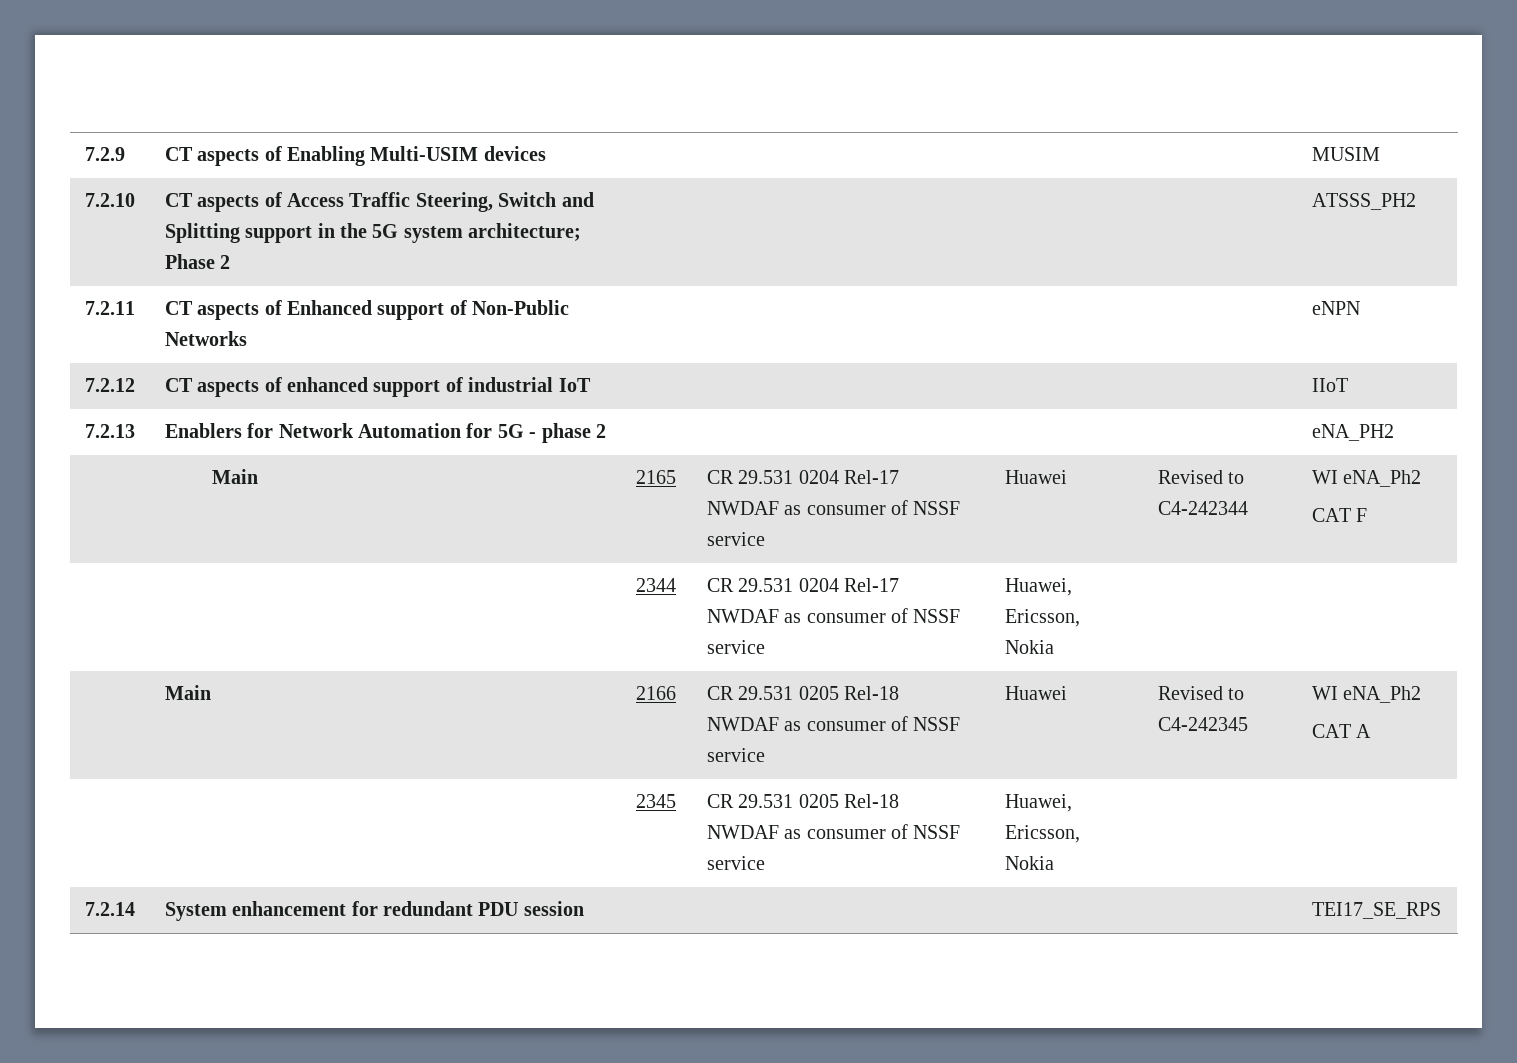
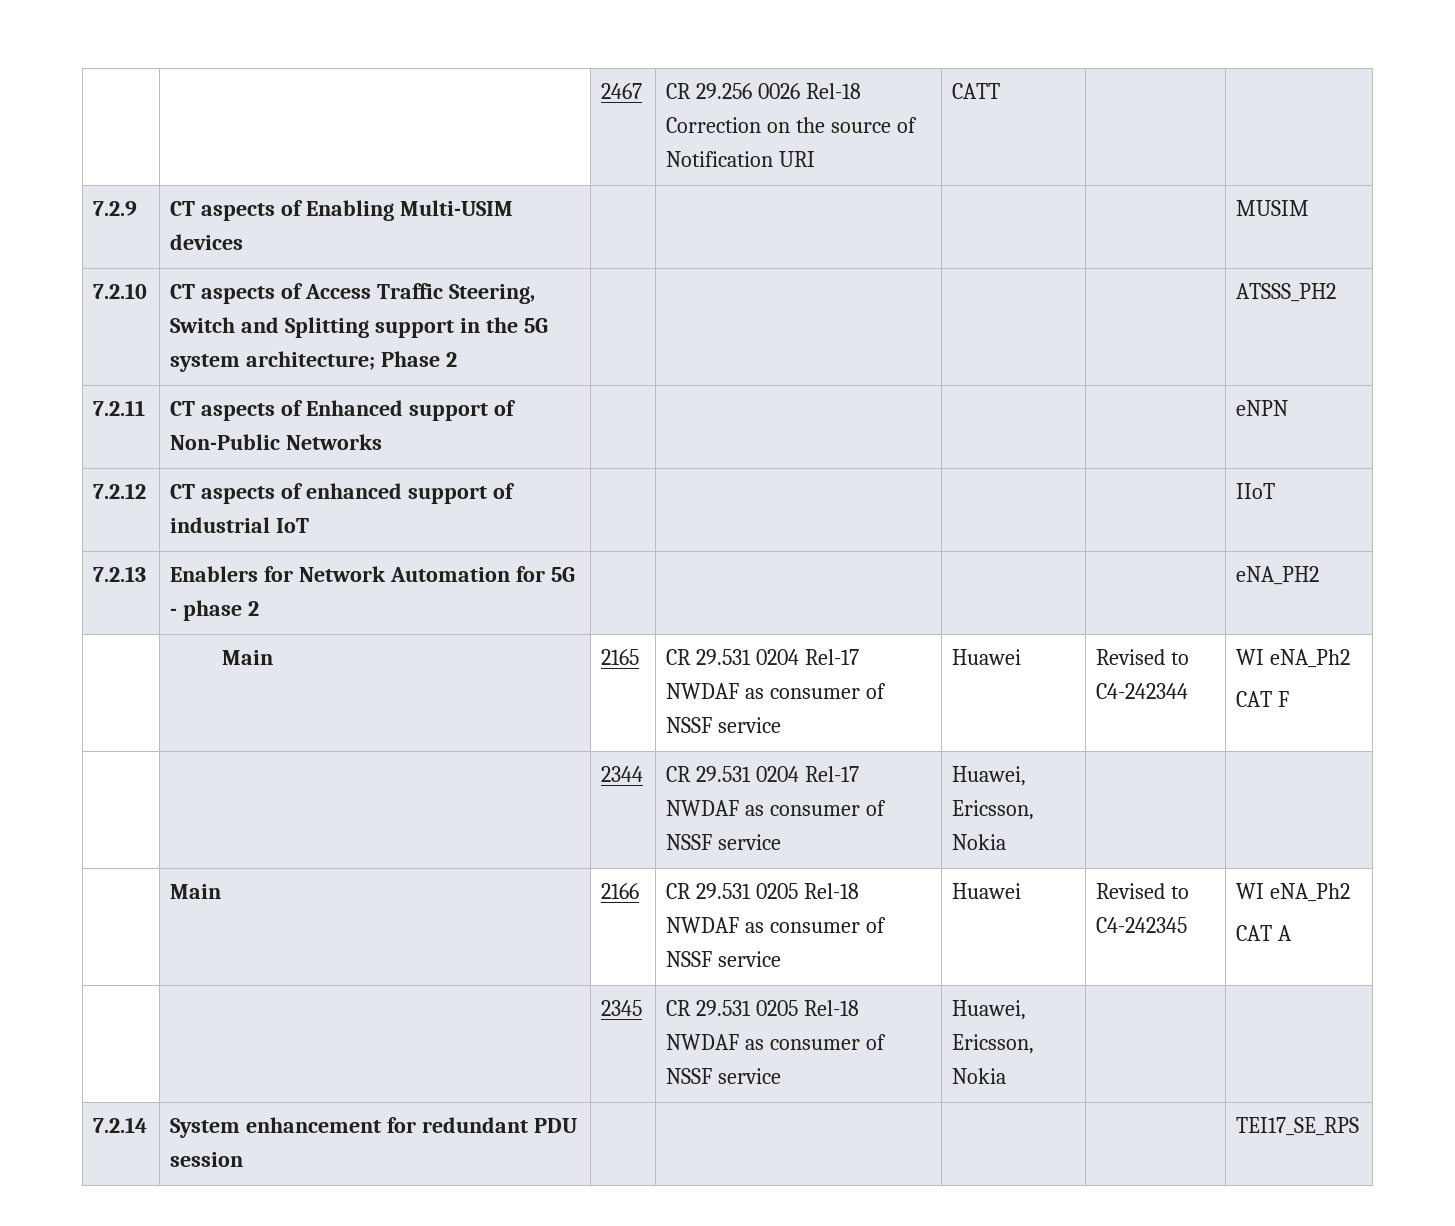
(84, 154) none -> [601,83,643,99] [666,83,861,99] [666,117,917,133] [666,151,815,167] [952,83,1001,99] | | 2467 | CR 29.256 0026 Rel-18 Correction on the source of Notification URI | CATT | | //

